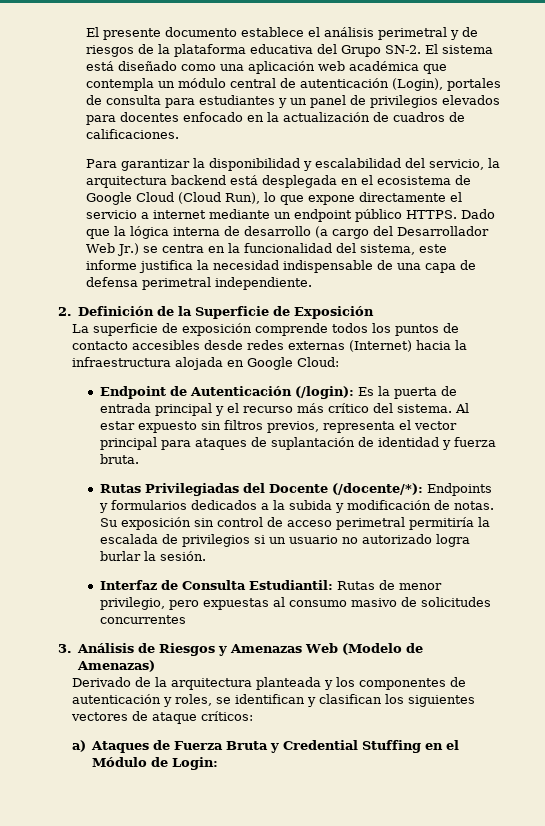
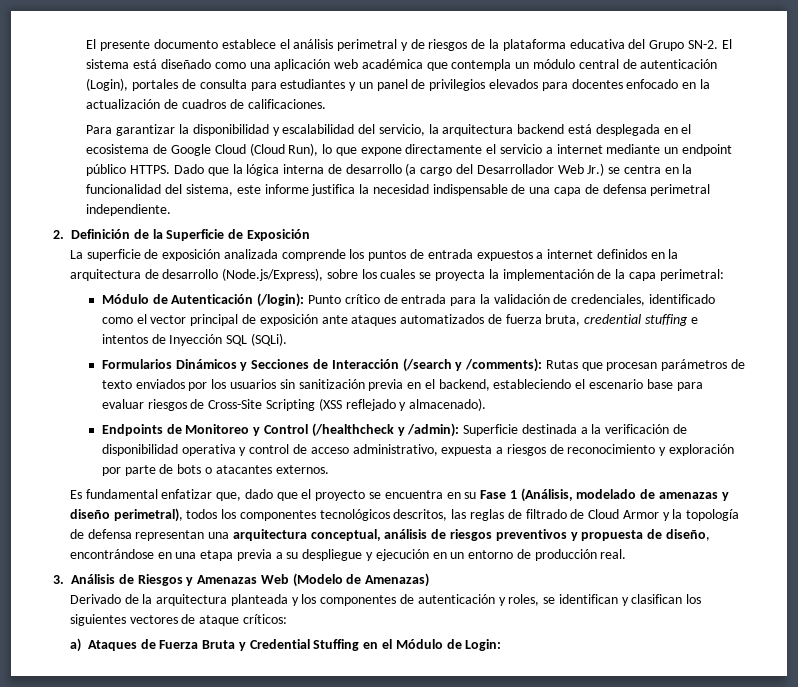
[254,323,368,336] comprende todos -> [223,249,346,261] analizada comprende
[71,340,467,352] [71,357,339,370] [99,386,457,399] [99,403,469,416] [99,420,457,433] [99,437,496,450] [99,454,139,464] [99,483,492,496] [98,500,494,513] [99,517,490,530] [99,534,470,547] [99,551,206,561] [99,580,442,590] [99,597,491,610] [99,615,186,624] contacto accesibles desde redes externas (Internet) hacia la infraestructura alojada en Google Cloud: // Endpoint de Autenticación (/login): Es la puerta de entrada principal y el recurso más crítico del sistema. Al estar expuesto sin filtros previos, representa el vector principal para ataques de suplantación de identidad y fuerza bruta. // Rutas Privilegiadas del Docente (/docente/*): Endpoints y formularios dedicados a la subida y modificación de notas. Su exposición sin control de acceso perimetral permitiría la escalada de privilegios si un usuario no autorizado logra burlar la sesión. // Interfaz de Consulta Estudiantil: Rutas de menor privilegio, pero expuestas al consumo masivo de solicitudes concurrentes -> [427,249,679,261] [69,268,724,281] [101,293,715,307] [101,314,698,326] [101,333,287,346] [101,358,745,372] [101,379,703,391] [101,398,487,411] [101,423,687,437] [101,444,734,456] [101,464,329,476] [69,488,729,502] [69,508,740,522] [69,529,710,541] [69,549,627,561] entrada expuestos a internet definidos en la arquitectura de desarrollo (Node.js/Express), sobre los cuales se proyecta la implementación de la capa perimetral: // Módulo de Autenticación (/login): Punto crítico de entrada para la validación de credenciales, identificado como el vector principal de exposición ante ataques automatizados de fuerza bruta, credential stuffing e intentos de Inyección SQL (SQLi). // Formularios Dinámicos y Secciones de Interacción (/search y /comments): Rutas que procesan parámetros de texto enviados por los usuarios sin sanitización previa en el backend, estableciendo el escenario base para evaluar riesgos de Cross-Site Scripting (XSS reflejado y almacenado). // Endpoints de Monitoreo y Control (/healthcheck y /admin): Superficie destinada a la verificación de disponibilidad operativa y control de acceso administrativo, expuesta a riesgos de reconocimiento y exploración por parte de bots o atacantes externos. // Es fundamental enfatizar que, dado que el proyecto se encuentra en su Fase 1 (Análisis, modelado de amenazas y diseño perimetral), todos los componentes tecnológicos descritos, las reglas de filtrado de Cloud Armor y la topología de defensa representan una arquitectura conceptual, análisis de riesgos preventivos y propuesta de diseño, encontrándose en una etapa previa a su despliegue y ejecución en un entorno de producción real.

